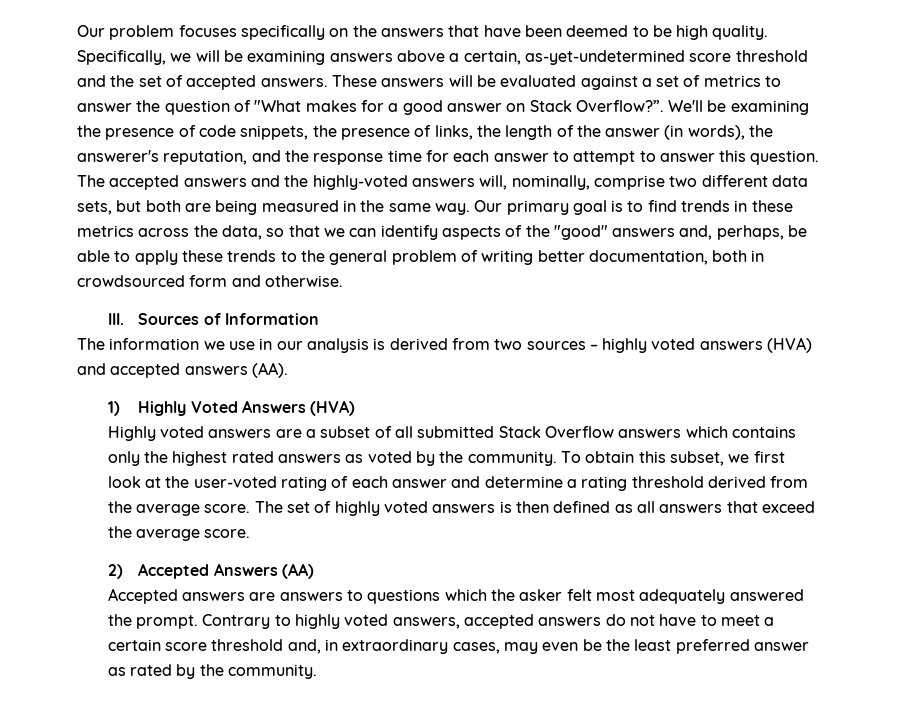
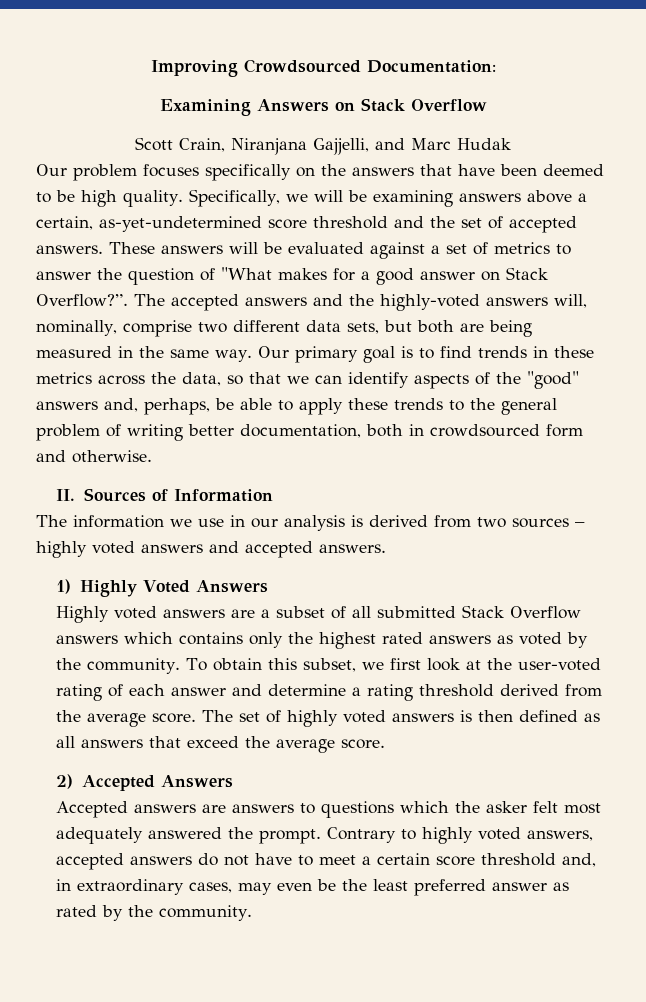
(77, 31) none -> [150,59,496,77] [159,98,487,116] [135,137,511,155] Improving Crowdsourced Documentation: // Examining Answers on Stack Overflow // Scott Crain, Niranjana Gajjelli, and Marc Hudak //
[668,100,809,115] [77,125,774,140] [77,150,820,165] We'll be examining the presence of code snippets, the presence of links, the length of the answer (in words), the answerer's reputation, and the response time for each answer to attempt to answer this question. -> (128, 300) none
[107,313,124,325] III. -> [56,489,76,501] II.
[767,337,813,353] (HVA) -> (203, 548) none
[184,362,288,378] answers (AA). -> [319,544,386,553] answers.
[310,400,356,416] (HVA) -> (269, 586) none
[282,563,315,579] (AA) -> (234, 781) none

